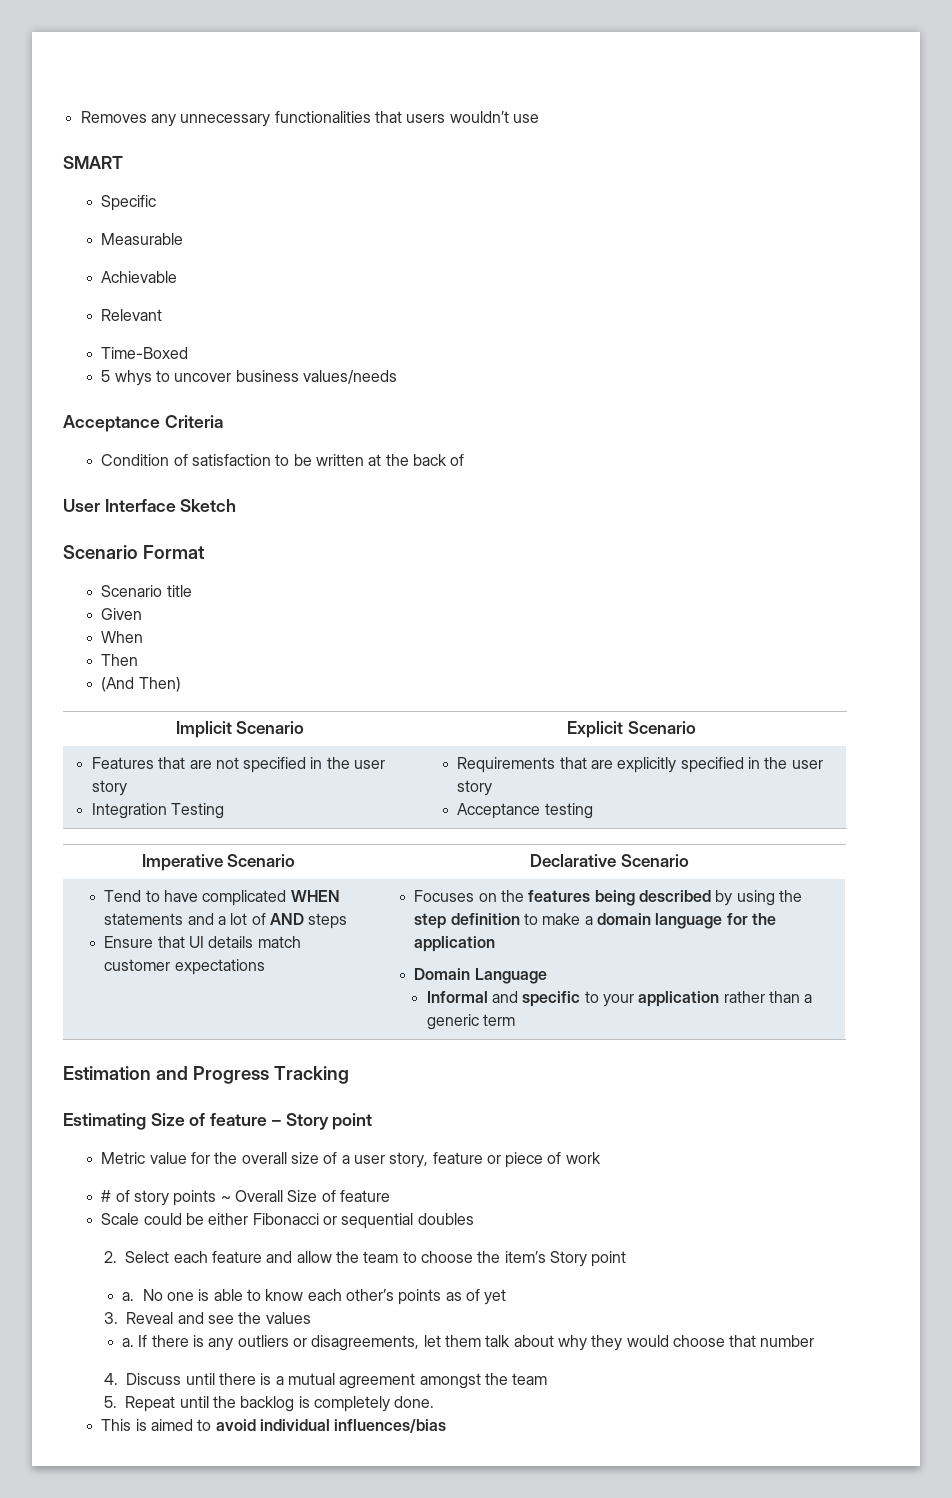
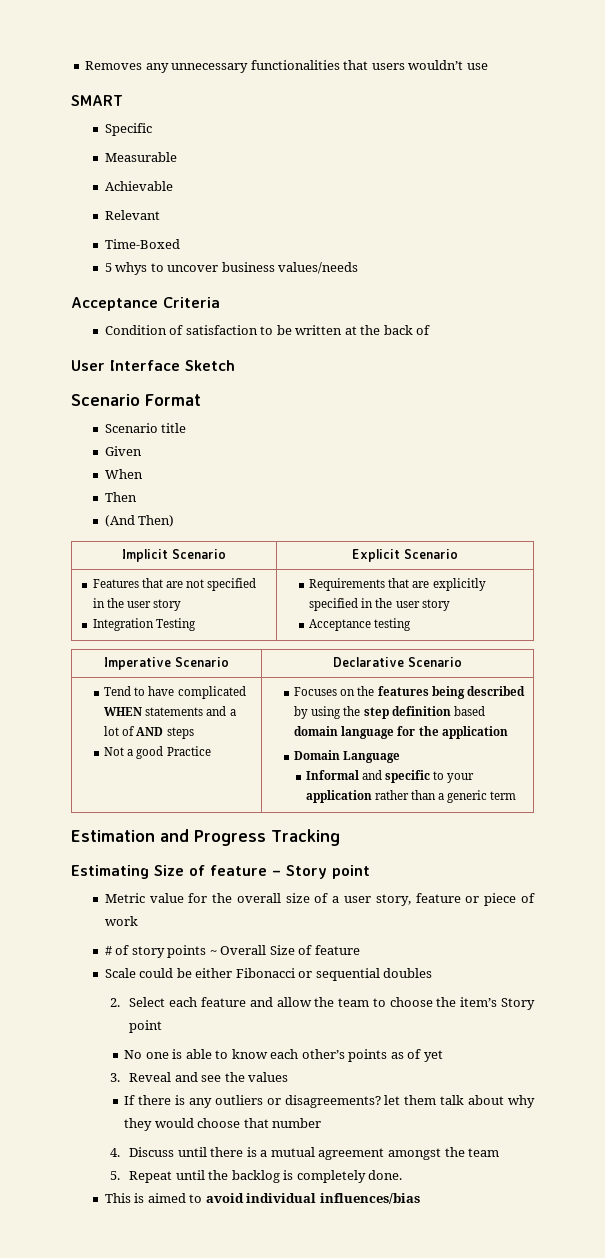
[104,936,301,948] [104,959,265,975] Ensure that UI details match customer expectations -> [104,746,211,759] Not a good Practice
[523,913,593,925] to make a -> [453,706,485,716] based
[122,1292,135,1301] a. -> (163, 1026) none
[122,1338,135,1347] a. -> (289, 1077) none
[311,1335,420,1351] disagreements, -> [284,1095,381,1108] disagreements?

